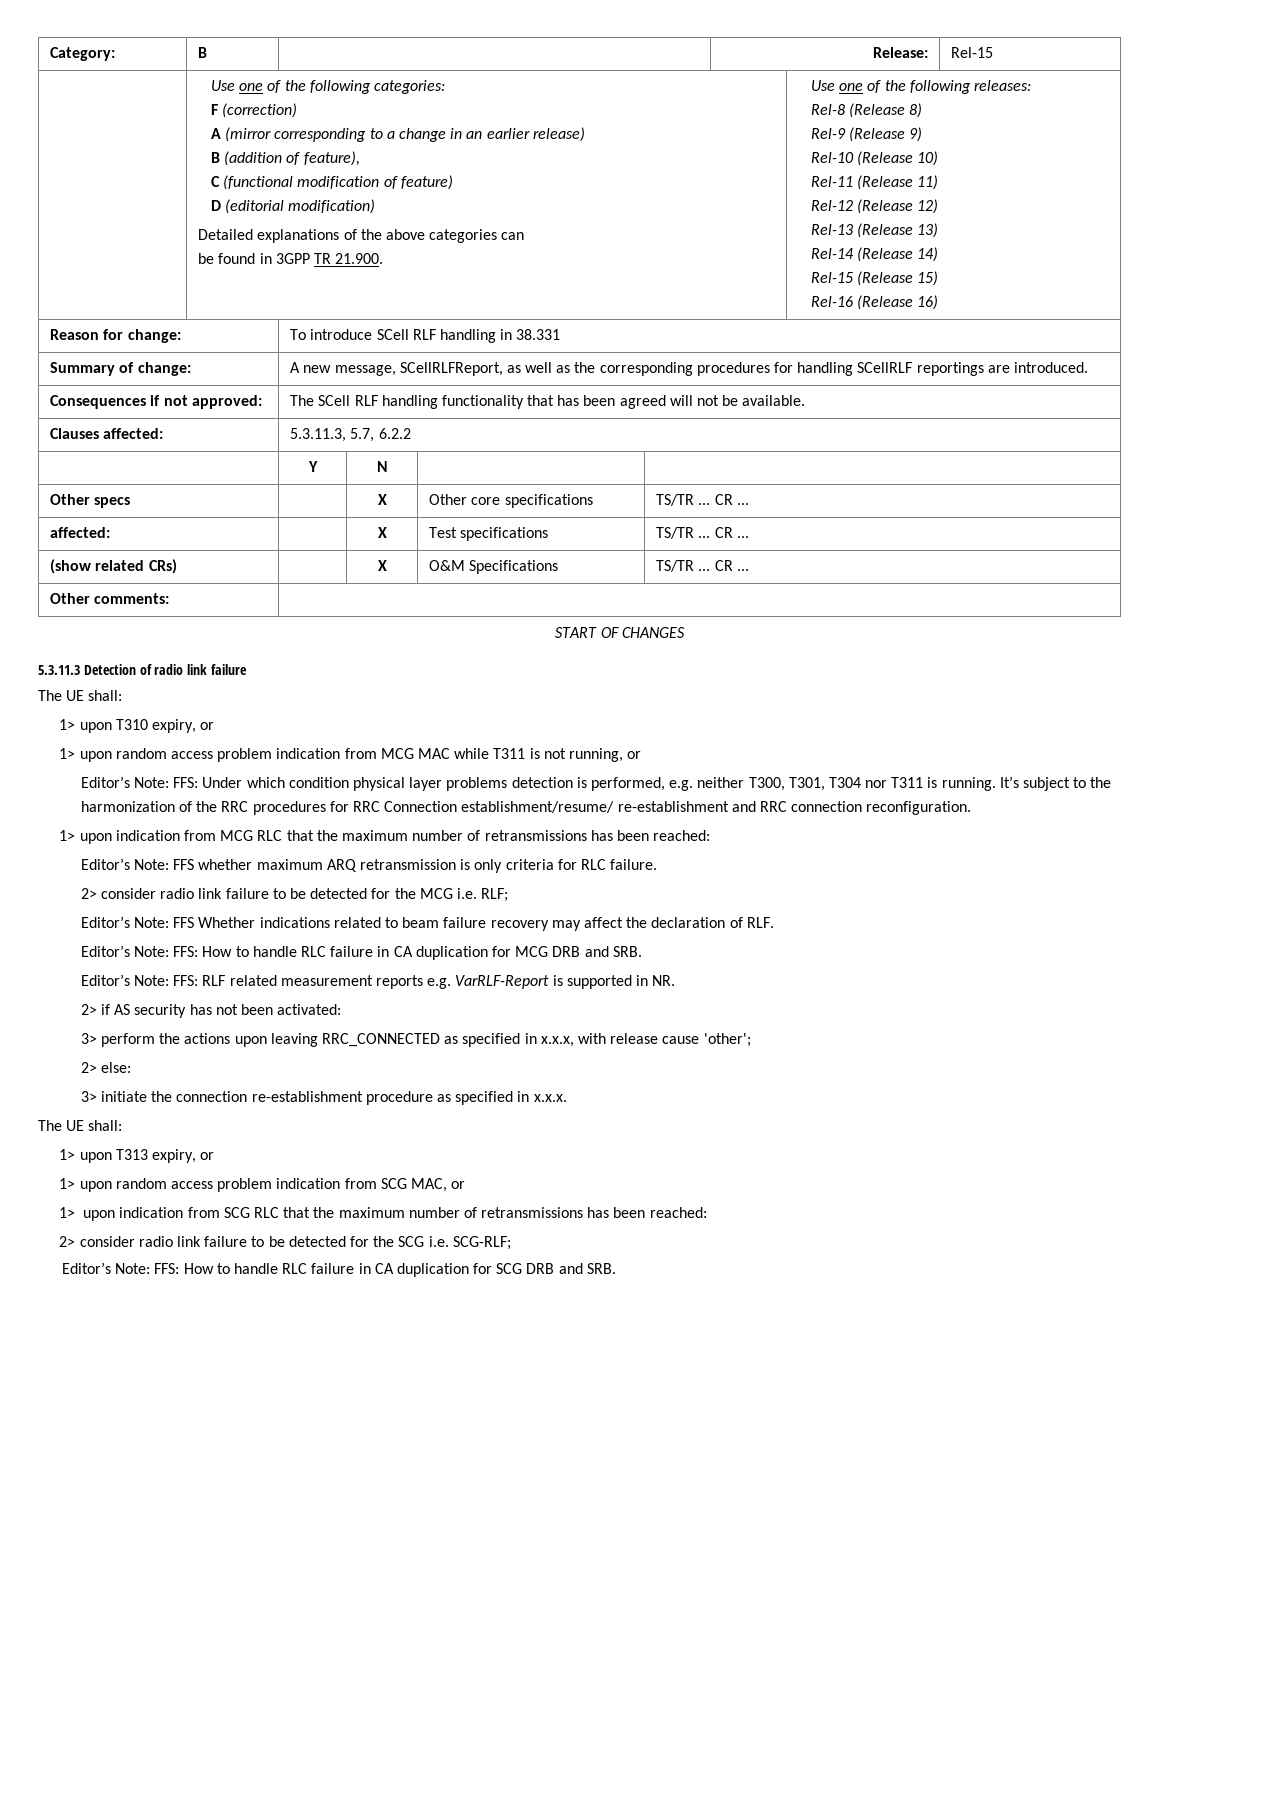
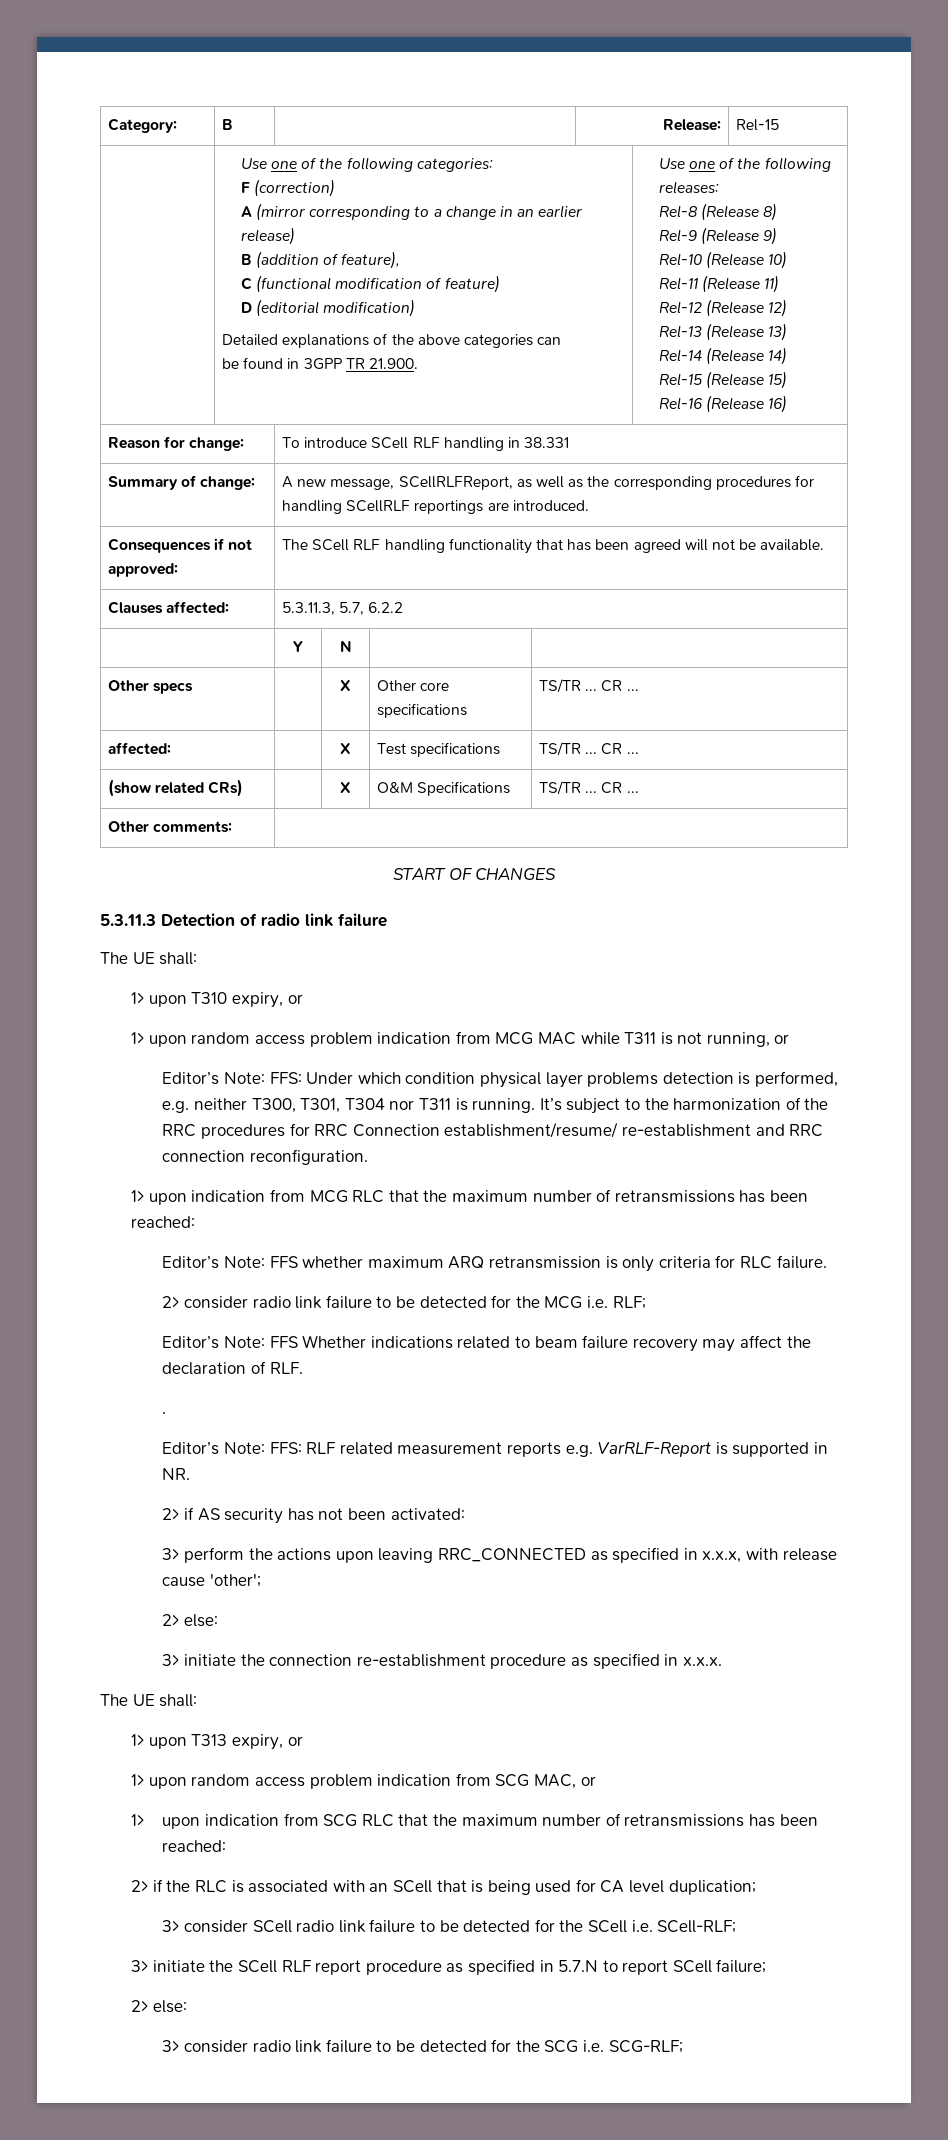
[80,945,642,960] Editor’s Note: FFS: How to handle RLC failure in CA duplication for MCG DRB and SRB. -> [162,1412,167,1414] .
(76, 1241) none -> [152,1879,756,1895] [162,1919,737,1933] [131,1959,767,1975] [131,2000,187,2013] [162,2040,180,2052] if the RLC is associated with an SCell that is being used for CA level duplication; // 3> consider SCell radio link failure to be detected for the SCell i.e. SCell-RLF; // 3> initiate the SCell RLF report procedure as specified in 5.7.N to report SCell failure; // 2> else: // 3>
[62,1262,616,1277] // Editor’s Note: FFS: How to handle RLC failure in CA duplication for SCG DRB and SRB. -> (683, 2046) none

